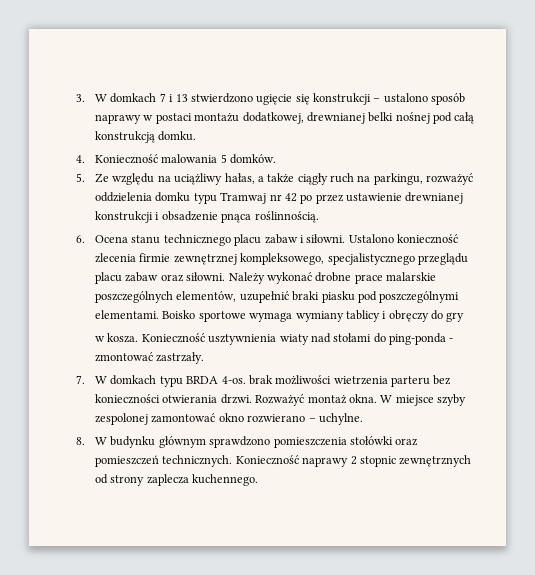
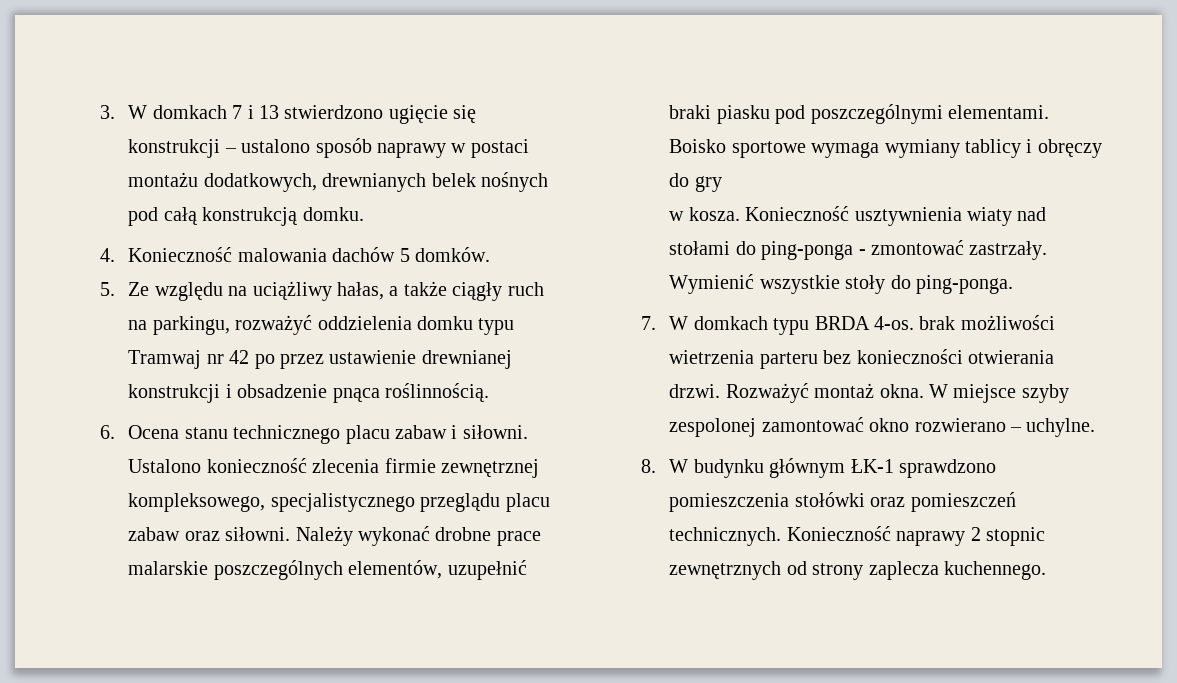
[242,112,430,124] dodatkowej, drewnianej belki nośnej -> [203,172,548,192] dodatkowych, drewnianych belek nośnych
(218, 158) none -> [332,247,396,262] dachów
[389,333,447,345] ping-ponda -> [761,241,854,260] ping-ponga
(205, 358) none -> [669,274,1013,294] Wymienić wszystkie stoły do ping-ponga.
(206, 442) none -> [850,459,894,473] ŁK-1

